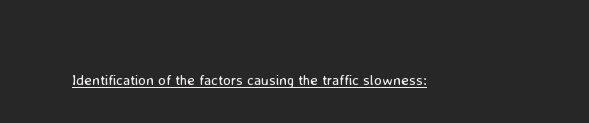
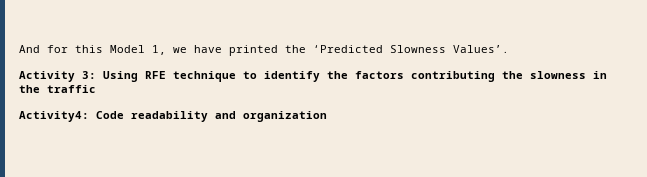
[72,75,427,88] Identification of the factors causing the traffic slowness: -> [19,45,509,56] [19,71,607,82] [19,85,96,93] [19,111,327,122] And for this Model 1, we have printed the ‘Predicted Slowness Values’. // Activity 3: Using RFE technique to identify the factors contributing the slowness in the traffic // Activity4: Code readability and organization

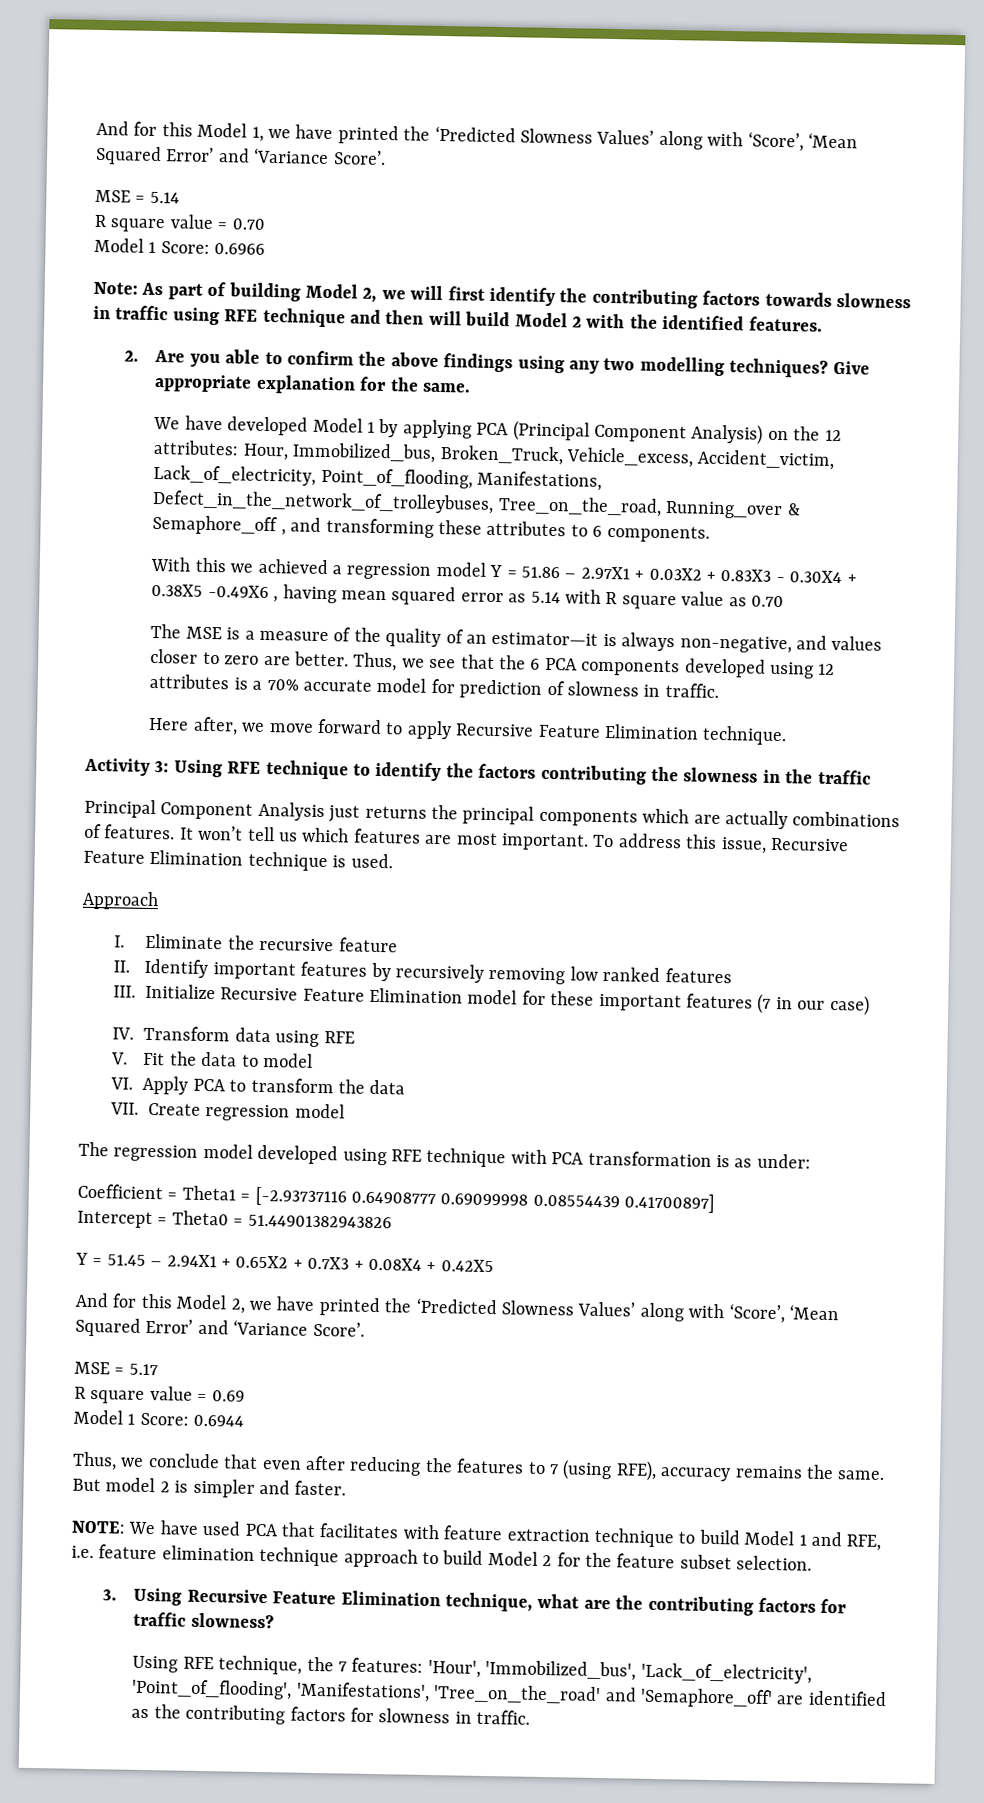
[453,45,509,53] Values’. -> [596,129,858,152] [95,145,386,166] [95,189,180,204] [94,214,265,233] [94,237,266,255] [93,281,911,309] [93,305,823,332] [123,349,870,378] [154,373,472,395] [153,415,842,445] [153,439,835,470] [153,464,603,491] [152,489,801,520] [152,514,710,543] [150,556,857,584] [151,583,785,610] [150,623,883,654] [150,648,836,679] [149,673,719,699] [148,716,788,746] Values’ along with ‘Score’, ‘Mean Squared Error’ and ‘Variance Score’. // MSE = 5.14 // R square value = 0.70 // Model 1 Score: 0.6966 // Note: As part of building Model 2, we will first identify the contributing factors towards slowness in traffic using RFE technique and then will build Model 2 with the identified features. // 2. Are you able to confirm the above findings using any two modelling techniques? Give appropriate explanation for the same. // We have developed Model 1 by applying PCA (Principal Component Analysis) on the 12 attributes: Hour, Immobilized_bus, Broken_Truck, Vehicle_excess, Accident_victim, Lack_of_electricity, Point_of_flooding, Manifestations, Defect_in_the_network_of_trolleybuses, Tree_on_the_road, Running_over & Semaphore_off , and transforming these attributes to 6 components. // With this we achieved a regression model Y = 51.86 – 2.97X1 + 0.03X2 + 0.83X3 - 0.30X4 + 0.38X5 -0.49X6 , having mean squared error as 5.14 with R square value as 0.70 // The MSE is a measure of the quality of an estimator—it is always non-negative, and values closer to zero are better. Thus, we see that the 6 PCA components developed using 12 attributes is a 70% accurate model for prediction of slowness in traffic. // Here after, we move forward to apply Recursive Feature Elimination technique.
[19,111,327,122] Activity4: Code readability and organization -> [84,798,901,830] [84,823,849,854] [83,849,393,872] [82,890,159,911] [113,933,398,953] [112,958,732,985] [112,983,870,1016] [111,1025,355,1047] [110,1051,314,1068] [109,1075,406,1095] [109,1102,345,1122] [78,1141,811,1169] [77,1183,716,1213] [77,1210,392,1229] [75,1252,494,1273] [75,1292,839,1324] [75,1317,365,1337] [74,1361,158,1376] [74,1386,245,1404] [73,1409,245,1427] [72,1451,886,1482] [72,1477,347,1498] [71,1520,882,1551] [71,1544,813,1571] [101,1587,847,1616] [133,1611,274,1629] [132,1655,812,1684] [131,1678,887,1709] [131,1704,531,1725] Principal Component Analysis just returns the principal components which are actually combinations of features. It won’t tell us which features are most important. To address this issue, Recursive Feature Elimination technique is used. // Approach // I. Eliminate the recursive feature // II. Identify important features by recursively removing low ranked features // III. Initialize Recursive Feature Elimination model for these important features (7 in our case) // IV. Transform data using RFE // V. Fit the data to model // VI. Apply PCA to transform the data // VII. Create regression model // The regression model developed using RFE technique with PCA transformation is as under: // Coefficient = Theta1 = [-2.93737116 0.64908777 0.69099998 0.08554439 0.41700897] // Intercept = Theta0 = 51.44901382943826 // Y = 51.45 – 2.94X1 + 0.65X2 + 0.7X3 + 0.08X4 + 0.42X5 // And for this Model 2, we have printed the ‘Predicted Slowness Values’ along with ‘Score’, ‘Mean Squared Error’ and ‘Variance Score’. // MSE = 5.17 // R square value = 0.69 // Model 1 Score: 0.6944 // Thus, we conclude that even after reducing the features to 7 (using RFE), accuracy remains the same. But model 2 is simpler and faster. // NOTE: We have used PCA that facilitates with feature extraction technique to build Model 1 and RFE, i.e. feature elimination technique approach to build Model 2 for the feature subset selection. // 3. Using Recursive Feature Elimination technique, what are the contributing factors for traffic slowness? // Using RFE technique, the 7 features: 'Hour', 'Immobilized_bus', 'Lack_of_electricity', 'Point_of_flooding', 'Manifestations', 'Tree_on_the_road' and 'Semaphore_off' are identified as the contributing factors for slowness in traffic.

